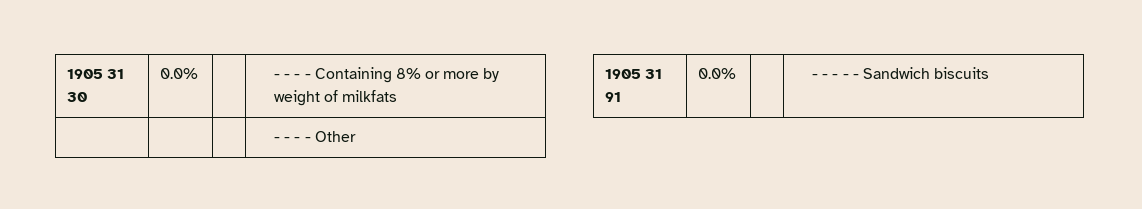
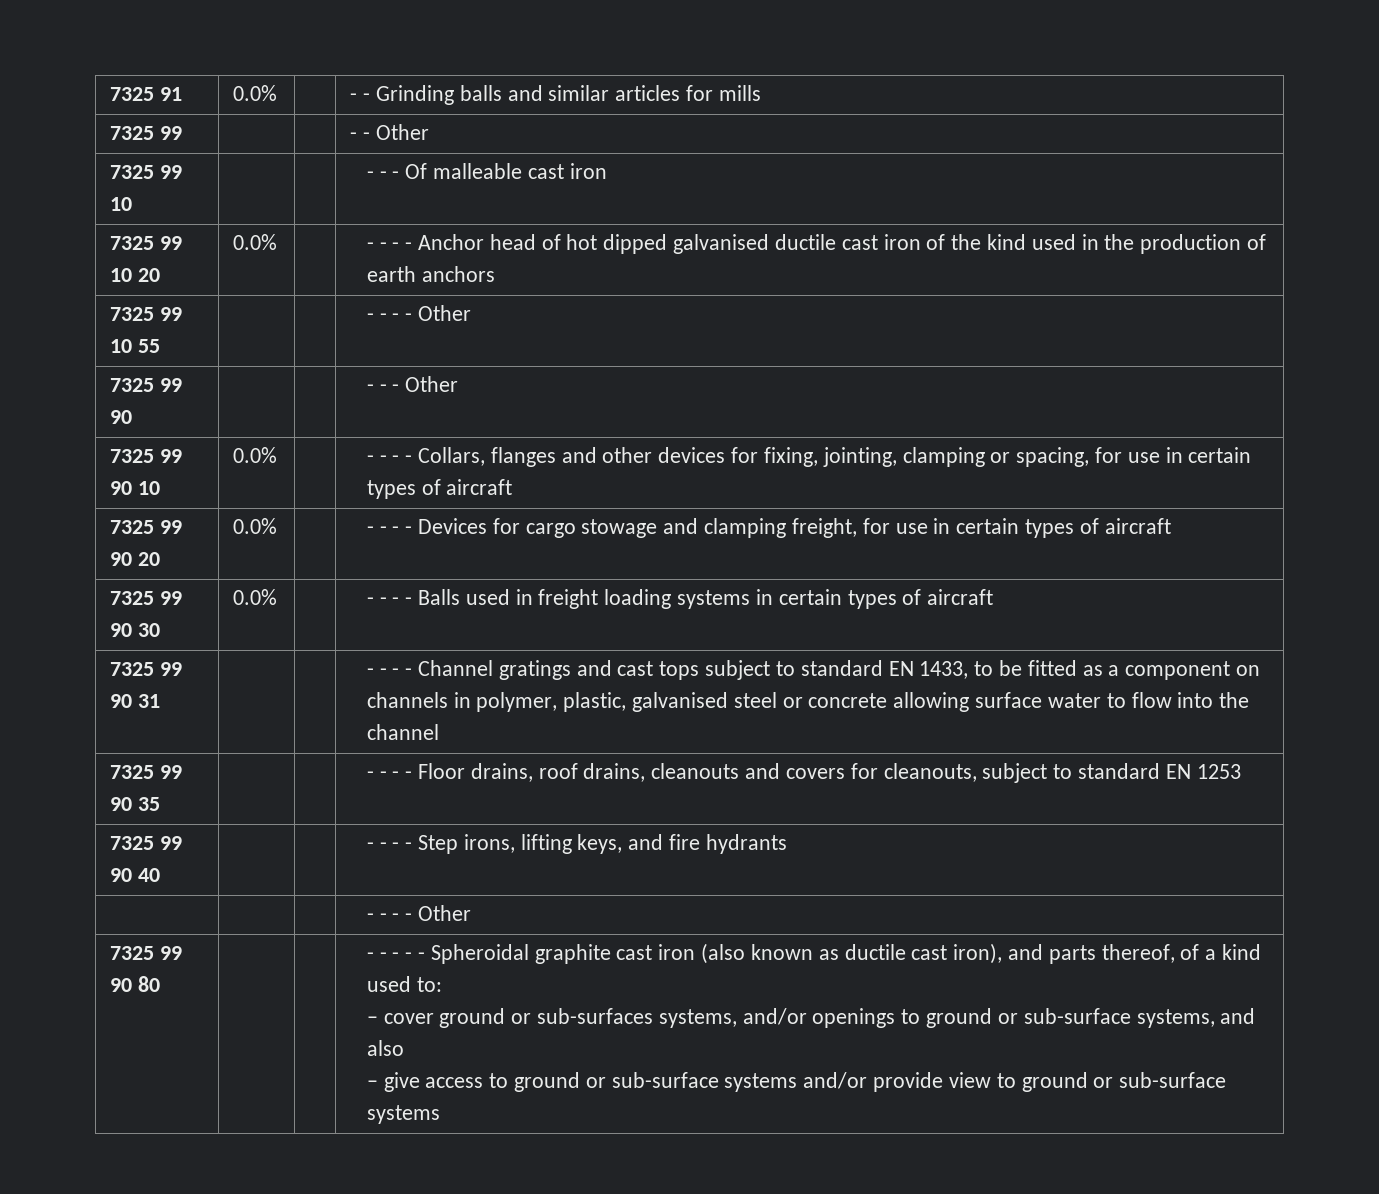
[67,69,125,79] 1905 31 -> [110,87,183,101] [233,85,278,101] [350,85,761,105] [110,126,183,140] [350,124,430,140] [110,165,183,179] [110,197,133,211] [366,163,607,179] [110,236,183,250] [110,268,161,282] [233,234,278,250] [366,234,1266,254] [366,266,495,282] [110,307,183,321] [110,339,161,353] [366,305,472,321] [110,378,183,392] [110,410,133,424] [366,376,459,392] [110,449,183,463] [110,481,161,495] [233,447,278,463] [366,447,1252,467] [366,479,513,499] [110,520,183,534] [110,552,161,566] [233,518,278,534] [366,518,1171,538] [110,591,183,605] [110,623,133,637] 7325 91 | 0.0% | | - - Grinding balls and similar articles for mills // 7325 99 | | | - - Other // 7325 99 10 | | | - - - Of malleable cast iron // 7325 99 10 20 | 0.0% | | - - - - Anchor head of hot dipped galvanised ductile cast iron of the kind used in the production of earth anchors // 7325 99 10 55 | | | - - - - Other // 7325 99 90 | | | - - - Other // 7325 99 90 10 | 0.0% | | - - - - Collars, flanges and other devices for fixing, jointing, clamping or spacing, for use in certain types of aircraft // 7325 99 90 20 | 0.0% | | - - - - Devices for cargo stowage and clamping freight, for use in certain types of aircraft // 7325 99 90
[314,67,500,83] [273,90,398,106] [273,131,356,142] [605,69,663,79] [605,92,622,102] [698,68,737,79] Containing 8% or more by weight of milkfats // | | | - - - - Other // 1905 31 91 | 0.0% -> [418,589,994,609] [110,662,183,676] [110,694,161,708] [366,660,1260,680] [366,692,1250,712] [366,724,439,740] [110,765,183,779] [110,797,161,811] [366,763,1241,783] [110,836,183,850] [110,868,161,882] [366,834,787,854] [366,905,472,921] [110,946,183,960] [110,976,161,992] Balls used in freight loading systems in certain types of aircraft // 7325 99 90 31 | | | - - - - Channel gratings and cast tops subject to standard EN 1433, to be fitted as a component on channels in polymer, plastic, galvanised steel or concrete allowing surface water to flow into the channel // 7325 99 90 35 | | | - - - - Floor drains, roof drains, cleanouts and covers for cleanouts, subject to standard EN 1253 // 7325 99 90 40 | | | - - - - Step irons, lifting keys, and fire hydrants // | | | - - - - Other // 7325 99 90 80 |
[862,67,990,79] Sandwich biscuits -> [430,943,1261,964] [366,976,442,992] [366,1008,1256,1028] [366,1040,404,1056] [366,1072,1227,1092] [366,1105,440,1124] Spheroidal graphite cast iron (also known as ductile cast iron), and parts thereof, of a kind used to: // – cover ground or sub-surfaces systems, and/or openings to ground or sub-surface systems, and also // – give access to ground or sub-surface systems and/or provide view to ground or sub-surface systems

